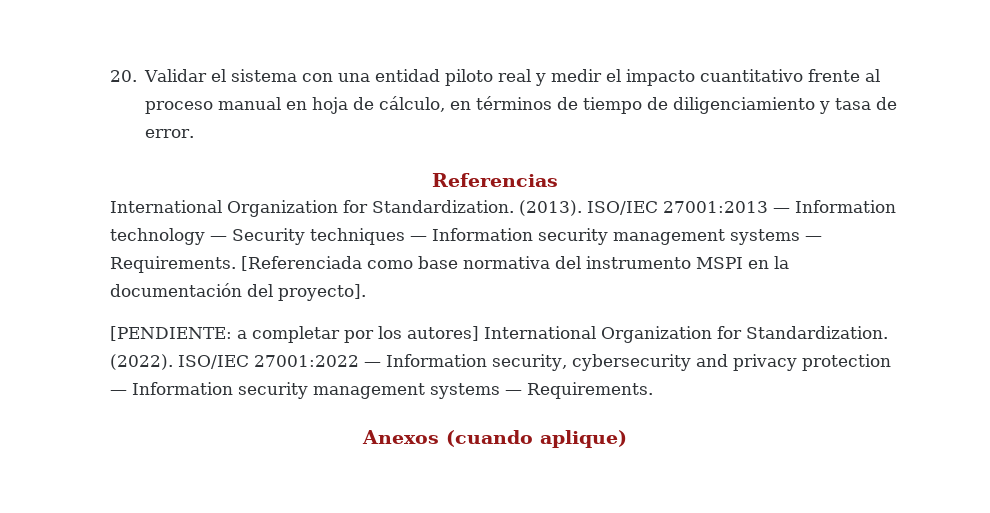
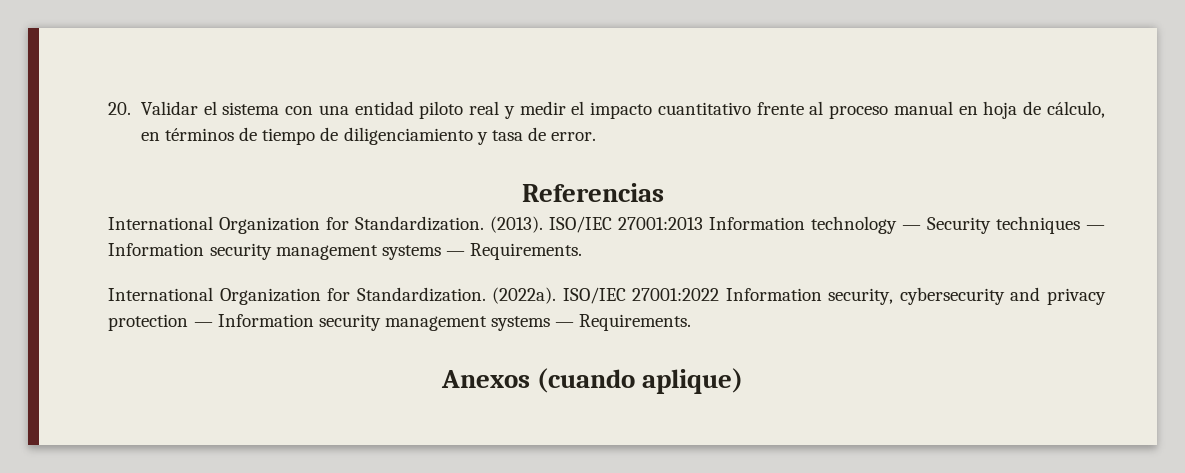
[772,208,790,213] — -> (704, 223) none
[240,256,789,271] [109,283,366,301] [109,326,888,343] [109,354,173,370] [Referenciada como base normativa del instrumento MSPI en la documentación del proyecto]. // [PENDIENTE: a completar por los autores] International Organization for Standardization. (2022). -> [108,287,557,305] // International Organization for Standardization. (2022a).
[363,362,381,367] — -> (720, 294) none

